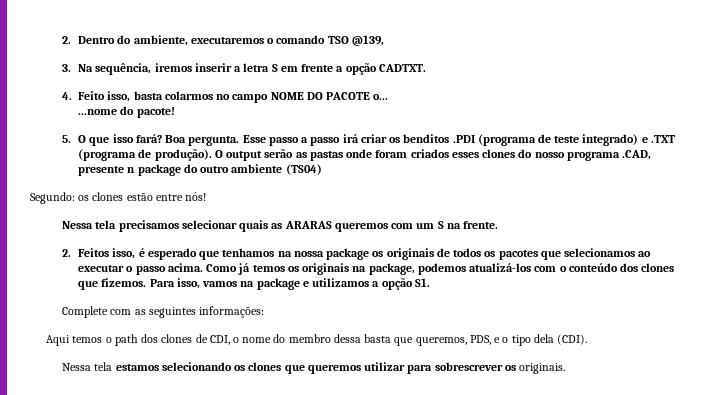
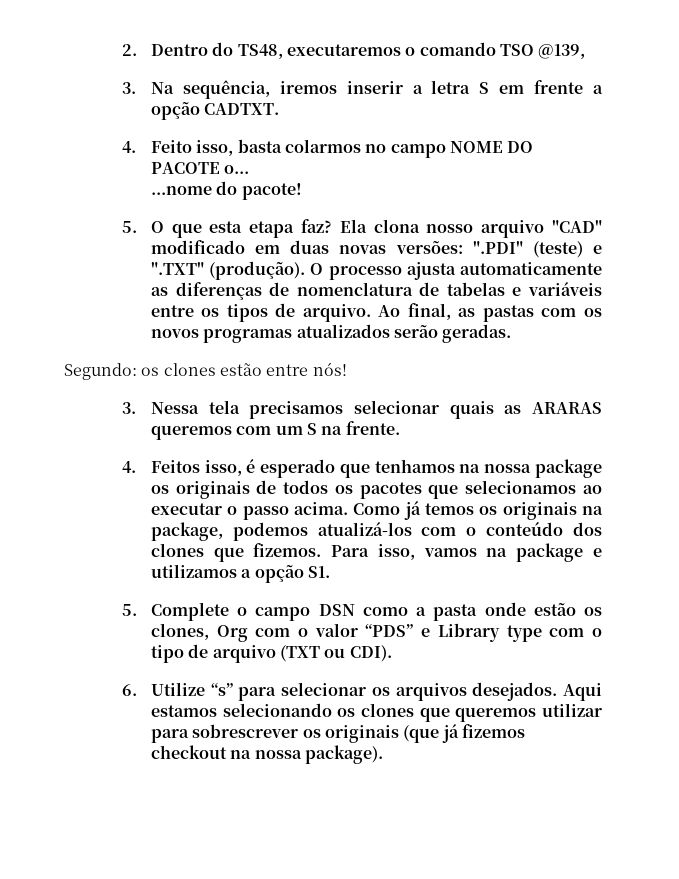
[133,35,188,46] ambiente, -> [237,44,283,59] TS48,
[112,134,675,146] [78,149,652,161] [78,164,322,176] isso fará? Boa pergunta. Esse passo a passo irá criar os benditos .PDI (programa de teste integrado) e .TXT (programa de produção). O output serão as pastas onde foram criados esses clones do nosso programa .CAD, presente n package do outro ambiente (TS04) -> [209,219,602,238] [150,240,602,258] [150,261,603,280] [150,282,602,300] [150,303,603,322] [150,324,512,343] esta etapa faz? Ela clona nosso arquivo "CAD" modificado em duas novas versões: ".PDI" (teste) e ".TXT" (produção). O processo ajusta automaticamente as diferenças de nomenclatura de tabelas e variáveis entre os tipos de arquivo. Ao final, as pastas com os novos programas atualizados serão geradas.
(207, 196) none -> [121,402,136,414] 3.
[62,249,72,257] 2. -> [121,461,136,473] 4.
[62,306,265,318] [46,334,588,346] [62,362,113,371] Complete com as seguintes informações: // Aqui temos o path dos clones de CDI, o nome do membro dessa basta que queremos, PDS, e o tipo dela (CDI). // Nessa tela -> [121,602,602,621] [150,623,603,642] [150,644,392,663] [121,682,603,701] 5. Complete o campo DSN como a pasta onde estão os clones, Org com o valor “PDS” e Library type com o tipo de arquivo (TXT ou CDI). // 6. Utilize “s” para selecionar os arquivos desejados. Aqui
[518,363,565,374] originais. -> [324,724,525,743] [150,745,383,764] originais (que já fizemos checkout na nossa package).

